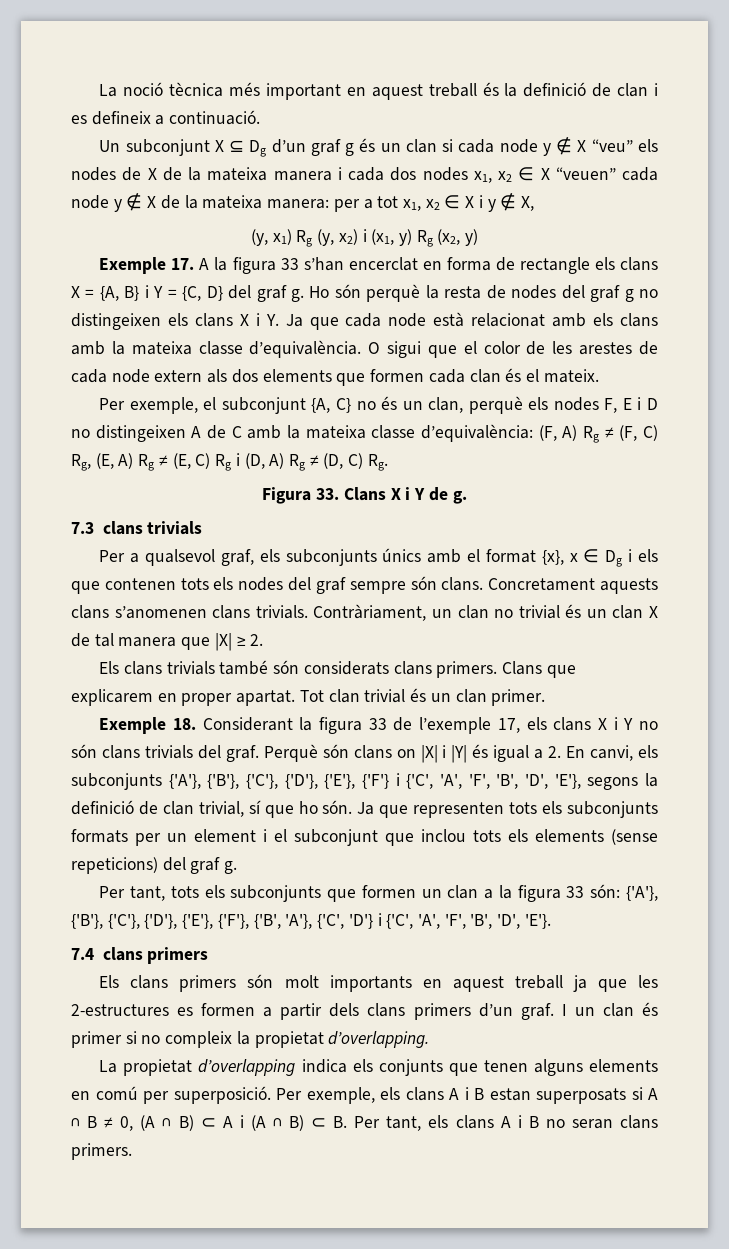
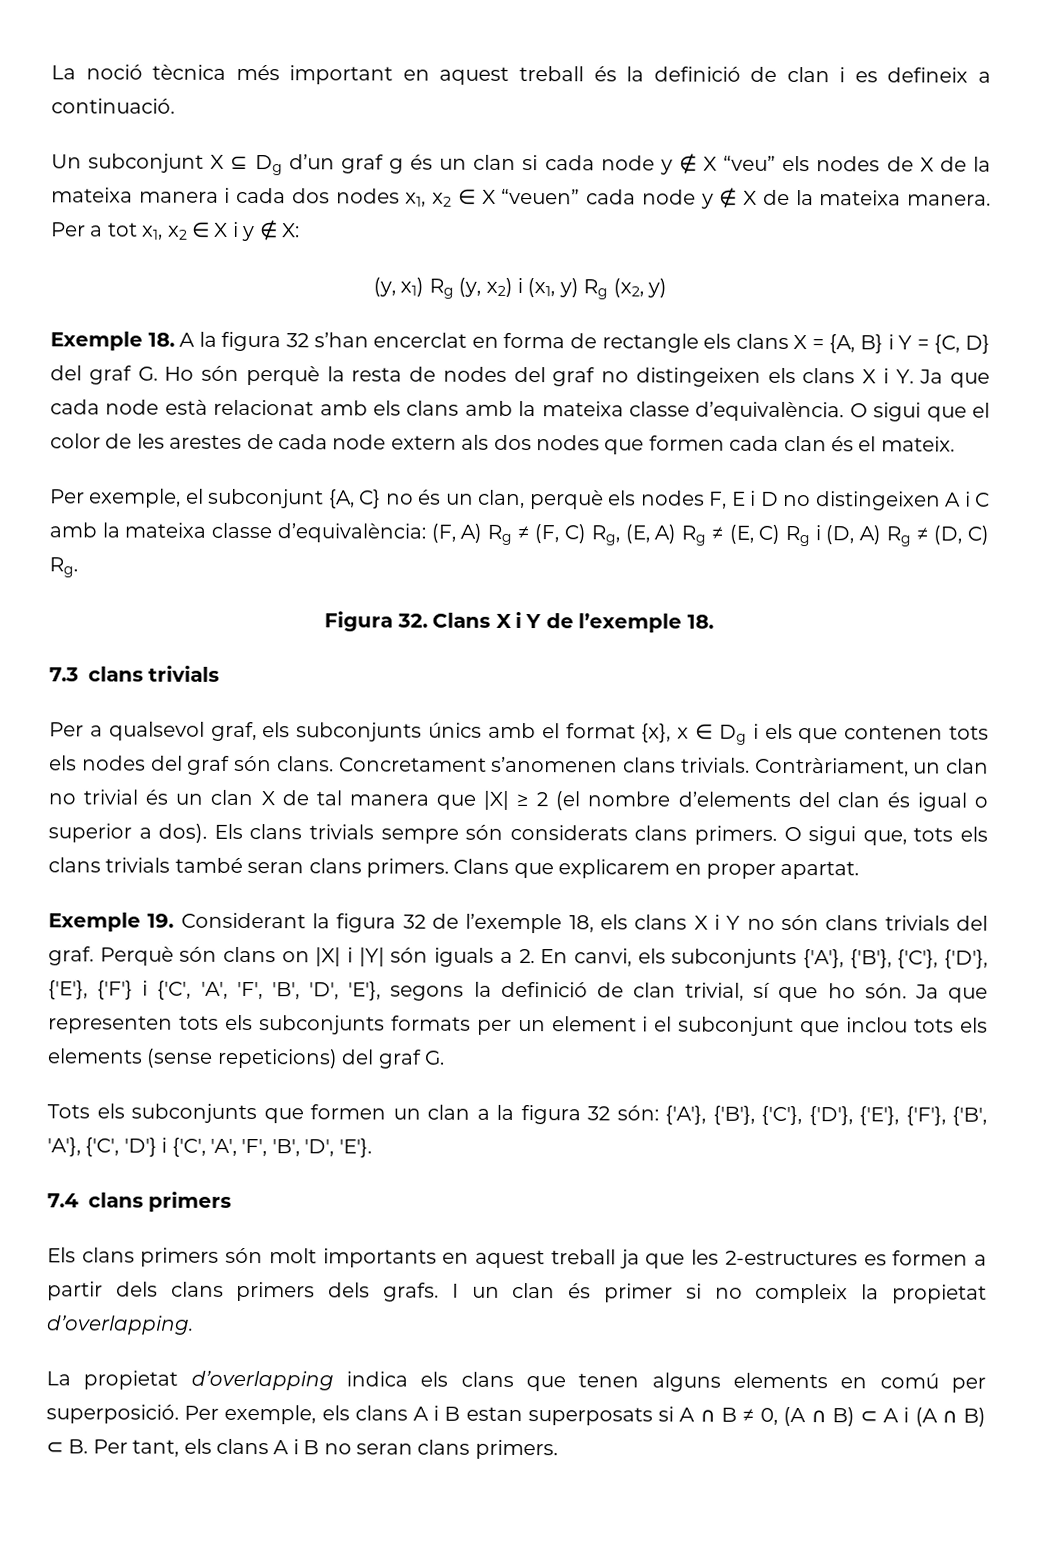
[267,199,360,212] manera: per -> [906,194,991,206] [51,222,86,237] manera. Per
[521,196,535,211] X, -> [281,223,301,238] X:
[171,258,195,270] 17. -> [147,332,175,347] 18.
[280,258,299,270] 33 -> [285,333,309,348] 32
[290,289,304,302] g. -> [137,366,158,381] G.
[624,289,634,302] g -> (596, 377) none
[262,369,332,382] elements -> [535,435,600,451] nodes
[207,425,226,439] de -> [964,491,971,507] i
[316,488,340,500] 33. -> [396,613,428,628] 32.
[452,491,467,504] g. -> [578,613,714,633] l’exemple 18.
[349,581,406,594] sempre -> (231, 765) none
[600,578,658,594] [71,605,109,619] aquests clans -> (487, 764) none
[250,634,264,646] 2. // -> [536,791,989,812] [48,823,208,843] 2 (el nombre d’elements del clan és igual o superior a dos).
[219,660,269,675] també -> [380,828,459,844] sempre
(498, 669) none -> [783,826,989,846] [48,857,449,878] O sigui que, tots els clans trivials també seran clans primers.
[299,688,546,706] [99,717,196,734] Tot clan trivial és un clan primer. // Exemple 18. -> [48,912,175,932] // Exemple 19.
[368,717,520,734] 33 de l’exemple 17, -> [402,913,594,934] 32 de l’exemple 18,
[472,744,530,762] és igual -> [390,947,495,967] són iguals
[224,861,238,874] [99,886,199,901] g. // Per tant, tots -> [423,1050,445,1065] [47,1104,90,1119] G. // Tots
[566,886,585,898] 33 -> [587,1106,610,1121] 32
[478,1003,554,1020] d’un graf. -> [328,1282,439,1302] dels grafs.
[378,1059,443,1076] conjunts -> [460,1371,514,1387] clans

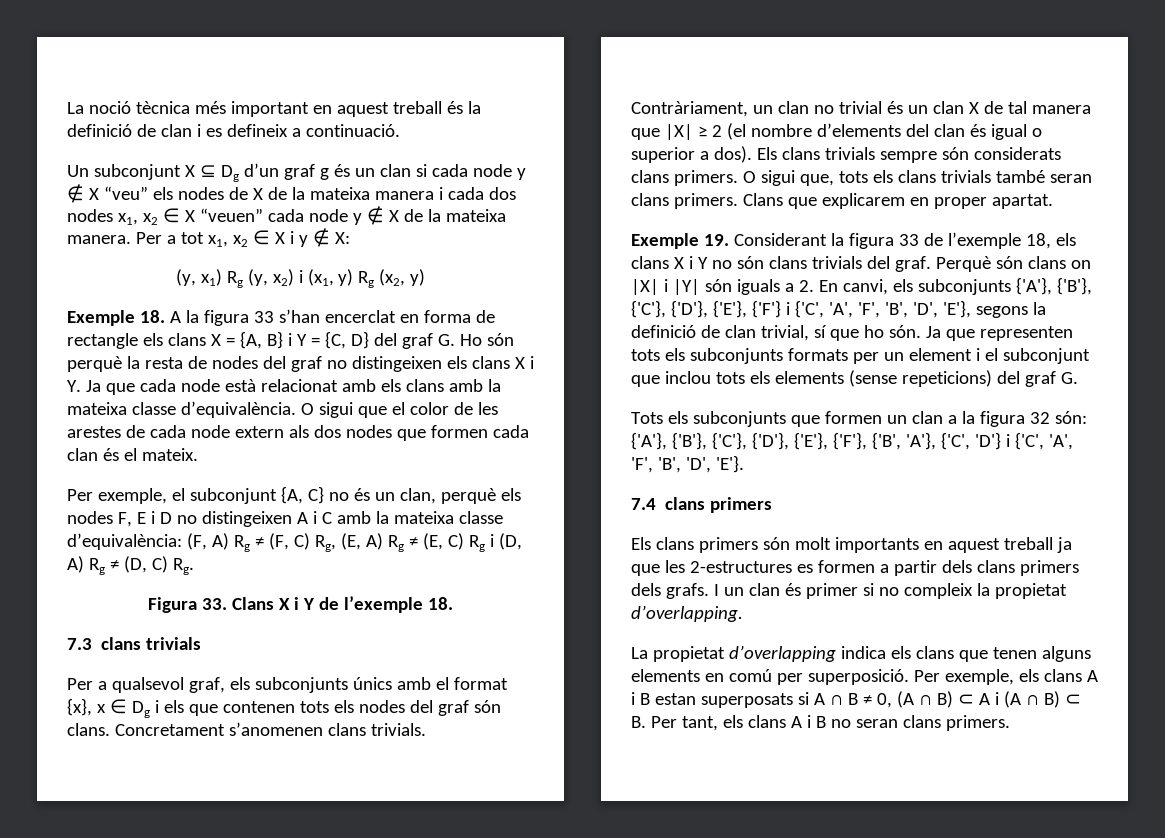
[285,333,309,348] 32 -> [253,311,274,323] 33
[396,613,428,628] 32. -> [202,598,228,610] 33.
[402,914,426,929] 32 -> [898,234,919,246] 33

